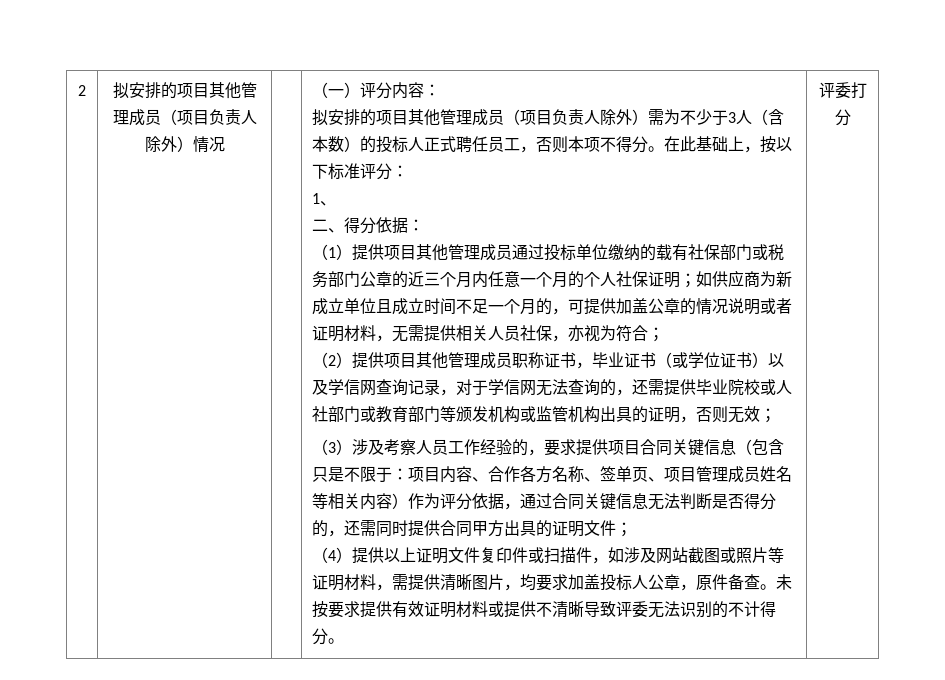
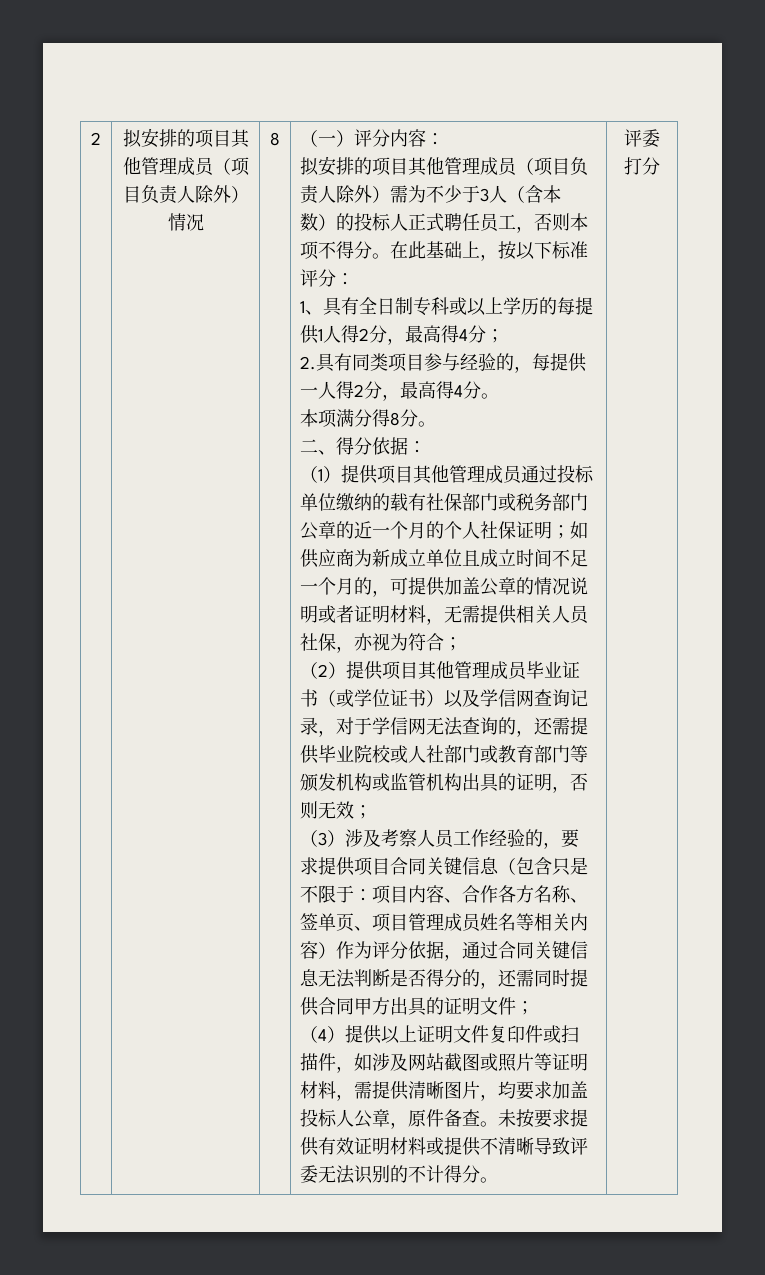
(225, 144) none -> [270,132,280,146] 8
(337, 203) none -> [323,297,594,316] [300,325,505,345] [300,353,588,373] [300,381,500,401] [300,409,437,428] 具有全日制专科或以上学历的每提供1人得2分，最高得4分； // 2.具有同类项目参与经验的，每提供一人得2分，最高得4分。 // 本项满分得8分。
[424,271,521,288] 三个月内任意 -> (373, 530) none
[512,352,593,369] 职称证书， -> (529, 670) none

